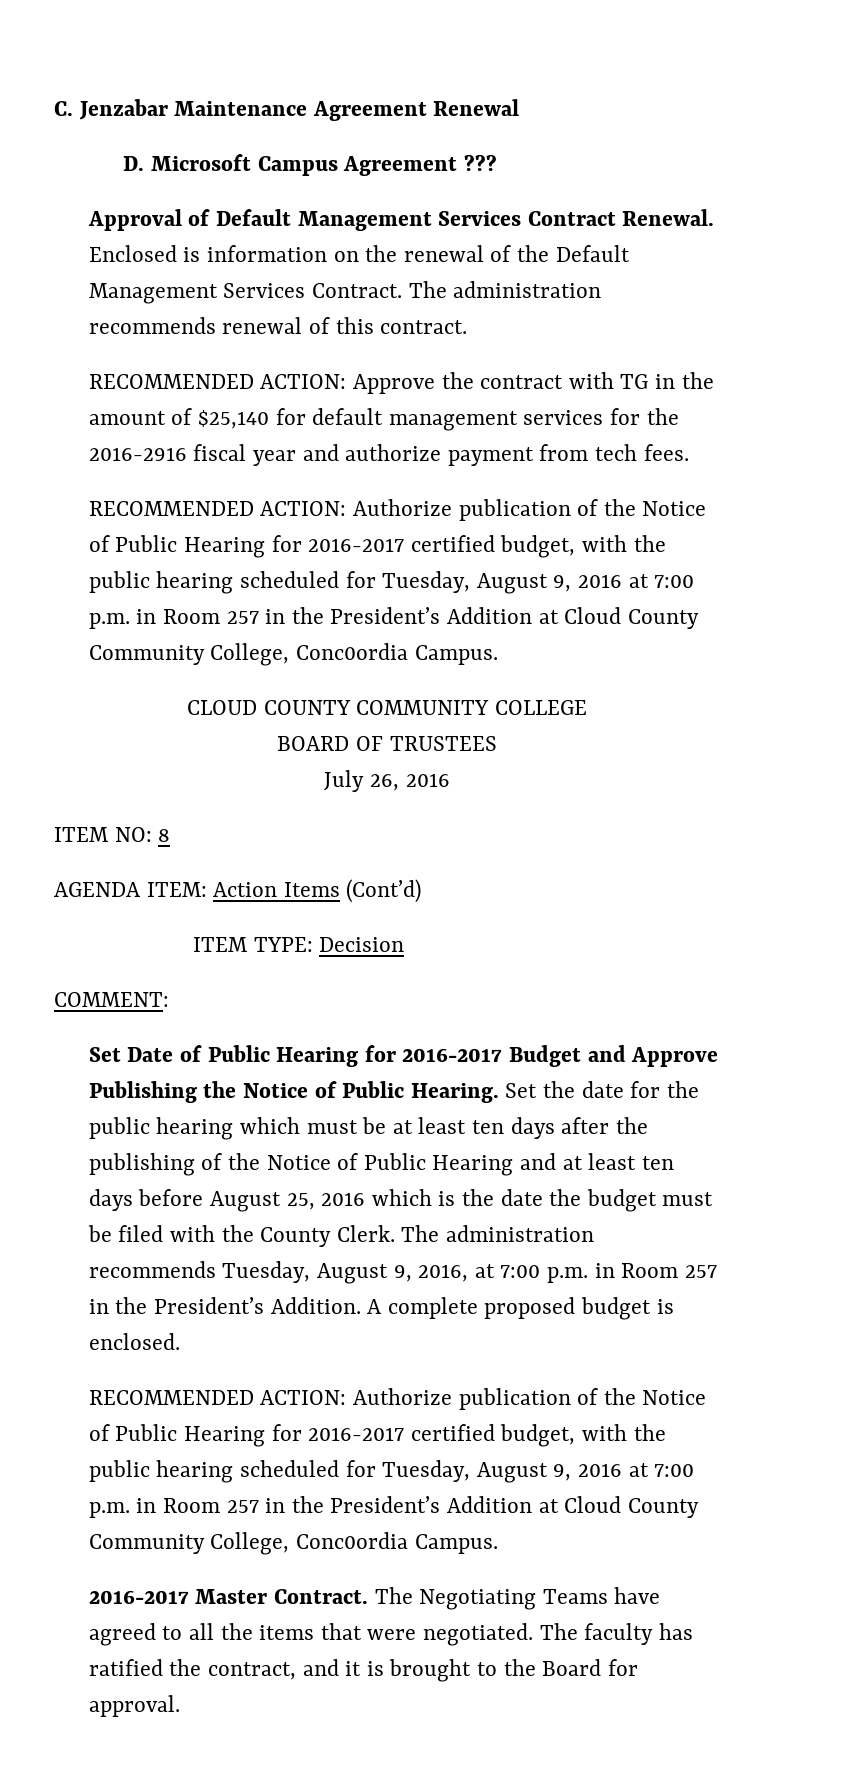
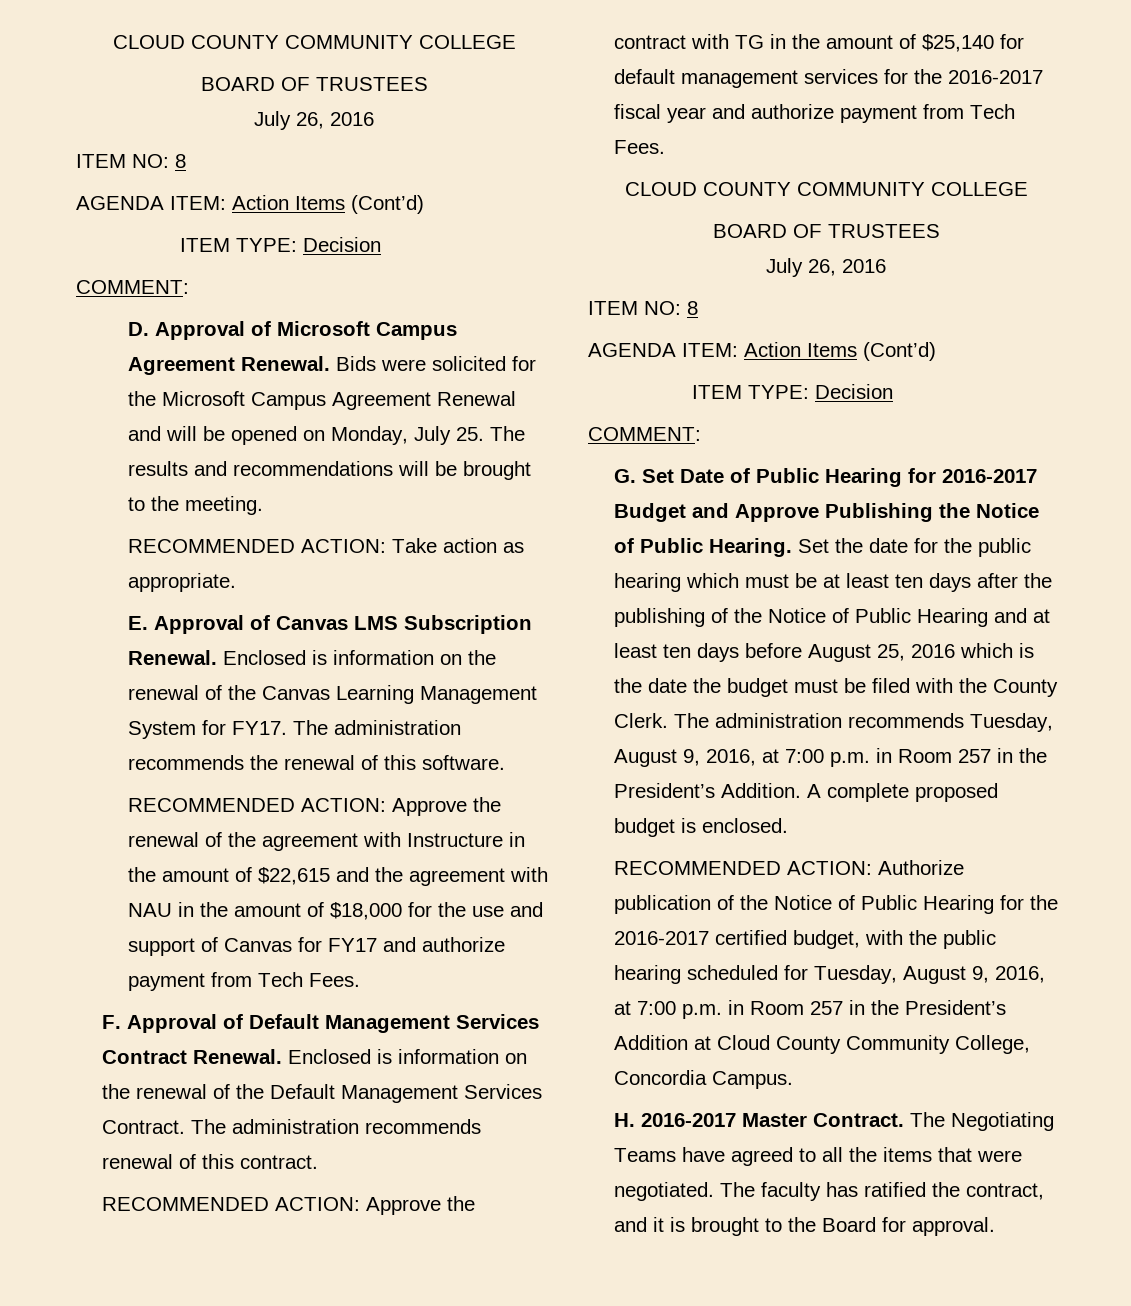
[54,99,520,121] C. Jenzabar Maintenance Agreement Renewal -> [112,35,516,49] [200,77,428,91] [254,111,374,130] [76,154,186,168] [76,195,424,214] [179,237,381,252] [76,280,189,294] CLOUD COUNTY COMMUNITY COLLEGE // BOARD OF TRUSTEES // July 26, 2016 // ITEM NO: 8 // AGENDA ITEM: Action Items (Cont’d) // ITEM TYPE: Decision // COMMENT:
[151,154,497,176] Microsoft Campus Agreement ??? // -> [154,321,457,340] [127,356,536,375] [127,391,516,410] [127,426,525,445] [127,461,531,480] [127,496,263,515] [127,538,524,553] [127,573,236,592] [127,615,532,634] [127,650,496,665] [127,685,537,704] [127,720,461,739] [127,755,505,770] [127,797,501,816] [127,832,525,851] [127,867,548,886] [127,902,543,920] [127,937,505,956] [127,972,360,991] [101,1015,121,1029] Approval of Microsoft Campus Agreement Renewal. Bids were solicited for the Microsoft Campus Agreement Renewal and will be opened on Monday, July 25. The results and recommendations will be brought to the meeting. // RECOMMENDED ACTION: Take action as appropriate. // E. Approval of Canvas LMS Subscription Renewal. Enclosed is information on the renewal of the Canvas Learning Management System for FY17. The administration recommends the renewal of this software. // RECOMMENDED ACTION: Approve the renewal of the agreement with Instructure in the amount of $22,615 and the agreement with NAU in the amount of $18,000 for the use and support of Canvas for FY17 and authorize payment from Tech Fees. // F.
[88,447,187,461] 2016-2916 -> [947,70,1043,84] 2016-2017
[595,444,689,461] [88,499,707,521] [88,535,666,558] [88,571,695,594] [88,607,699,629] [88,643,498,666] tech fees. // RECOMMENDED ACTION: Authorize publication of the Notice of Public Hearing for 2016-2017 certified budget, with the public hearing scheduled for Tuesday, August 9, 2016 at 7:00 p.m. in Room 257 in the President’s Addition at Cloud County Community College, Conc0ordia Campus. -> [969,104,1015,119] [613,140,665,154] Tech Fees.
(169, 999) none -> [613,469,636,483] G.
(302, 1432) none -> [1029,895,1058,910] the
[578,1463,623,1477] 2016 -> [994,966,1045,983] 2016,
[295,1532,498,1554] Conc0ordia Campus. // -> [613,1070,793,1089] [613,1113,635,1127] Concordia Campus. // H.

